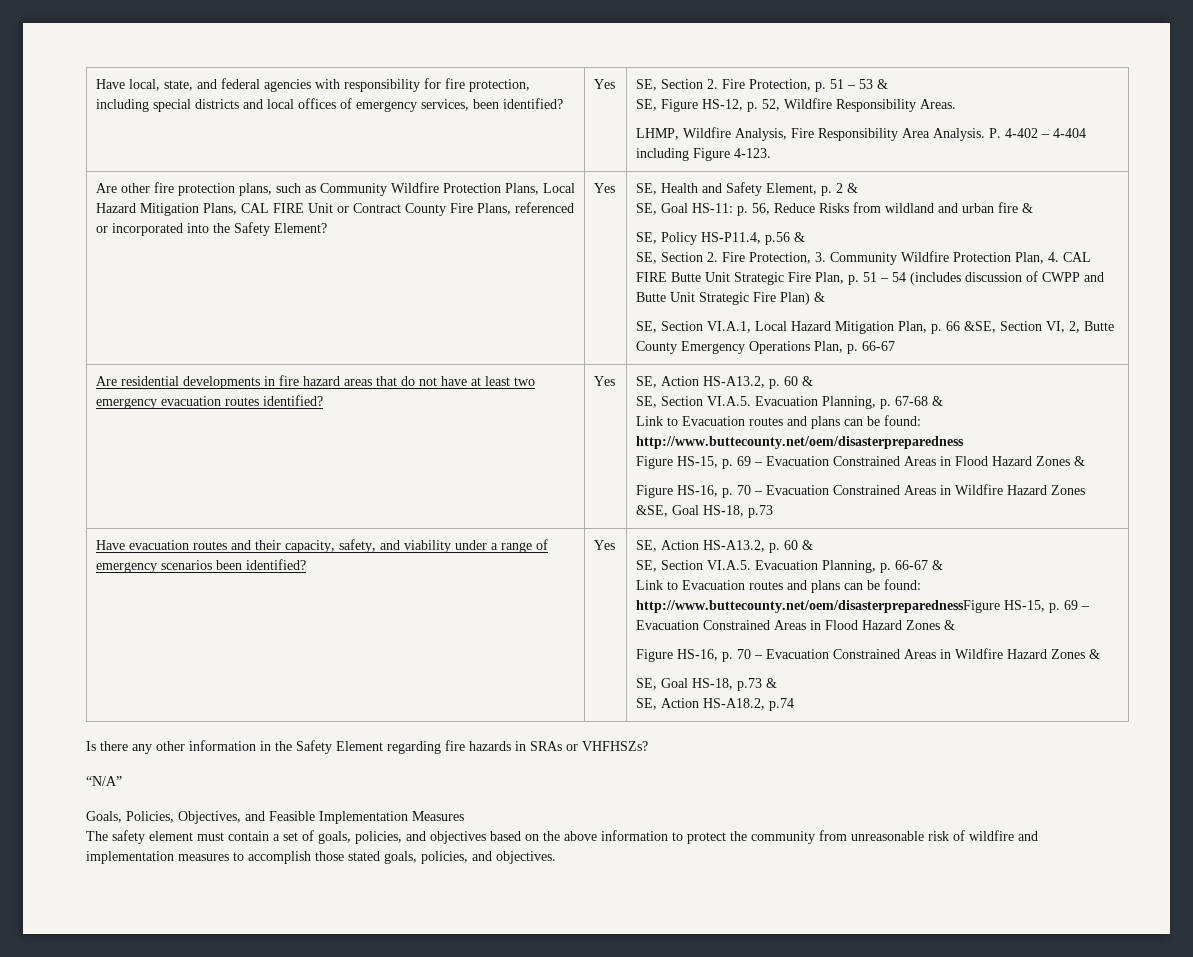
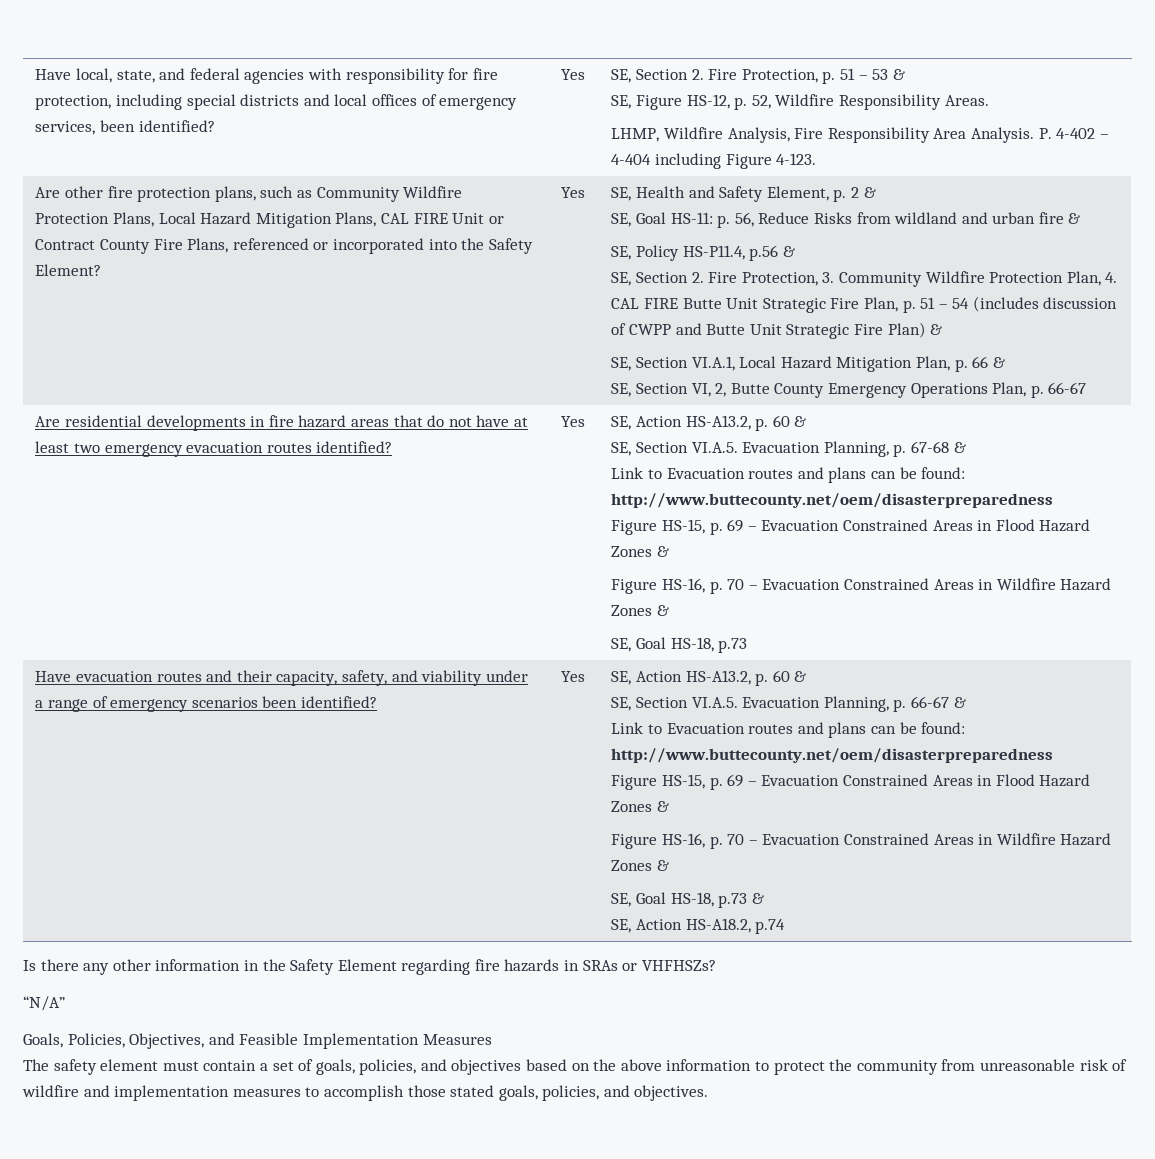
[963,321,996,333] &SE, -> [992,357,1005,368] [611,383,632,397] & // SE,
[635,505,668,517] &SE, -> [656,605,669,616] [611,638,632,652] & // SE,
[635,600,1000,613] http://www.buttecounty.net/oem/disasterpreparednessFigure -> [611,748,1054,763] [611,775,658,790] http://www.buttecounty.net/oem/disasterpreparedness // Figure

